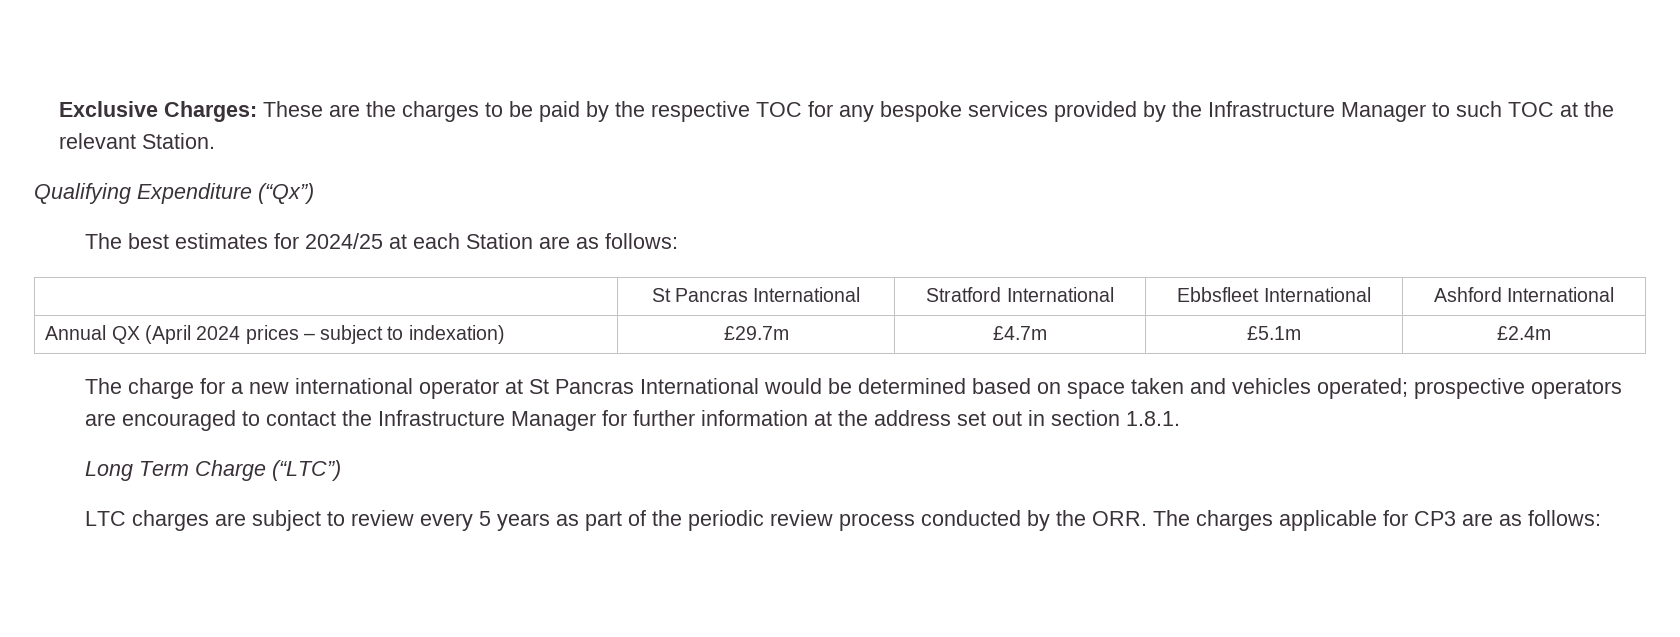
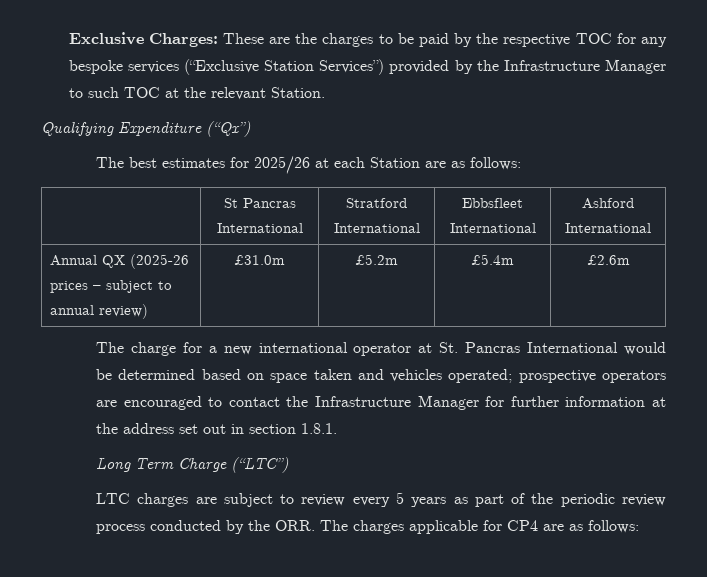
(1049, 109) none -> [183,59,385,75] (“Exclusive Station Services”)
[304,233,383,249] 2024/25 -> [254,156,311,174] 2025/26
[144,325,241,344] (April 2024 -> [129,254,189,269] (2025-26
[408,325,505,344] [723,326,789,340] [993,326,1047,340] [1247,326,1301,340] [1497,326,1551,340] indexation) | £29.7m | £4.7m | £5.1m | £2.4m -> [49,304,148,319] [234,255,285,265] [355,254,398,265] [471,254,514,265] [586,255,630,265] annual review) | £31.0m | £5.2m | £5.4m | £2.6m
[528,379,549,394] St -> [439,342,459,353] St.
[1413,511,1456,526] CP3 -> [507,520,539,531] CP4

